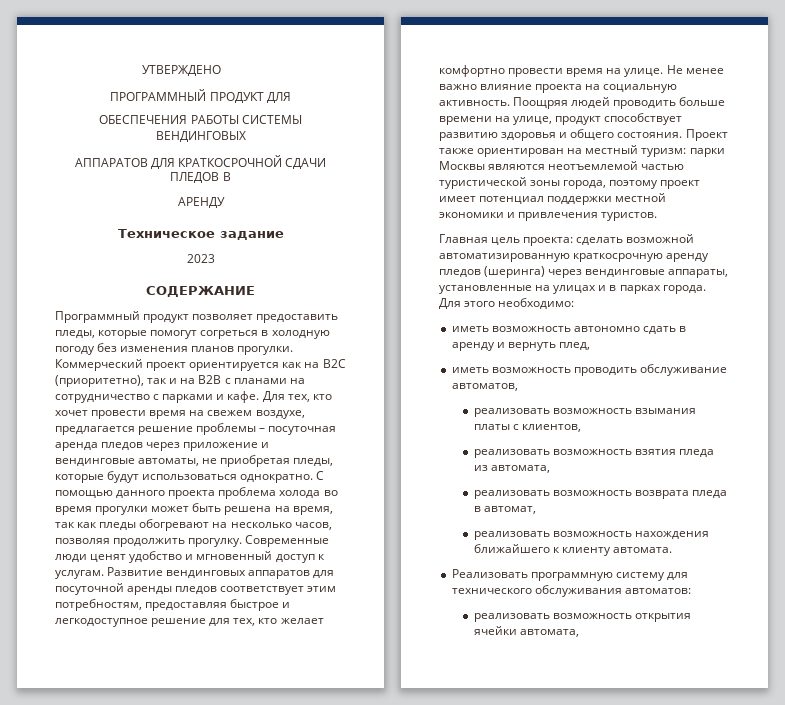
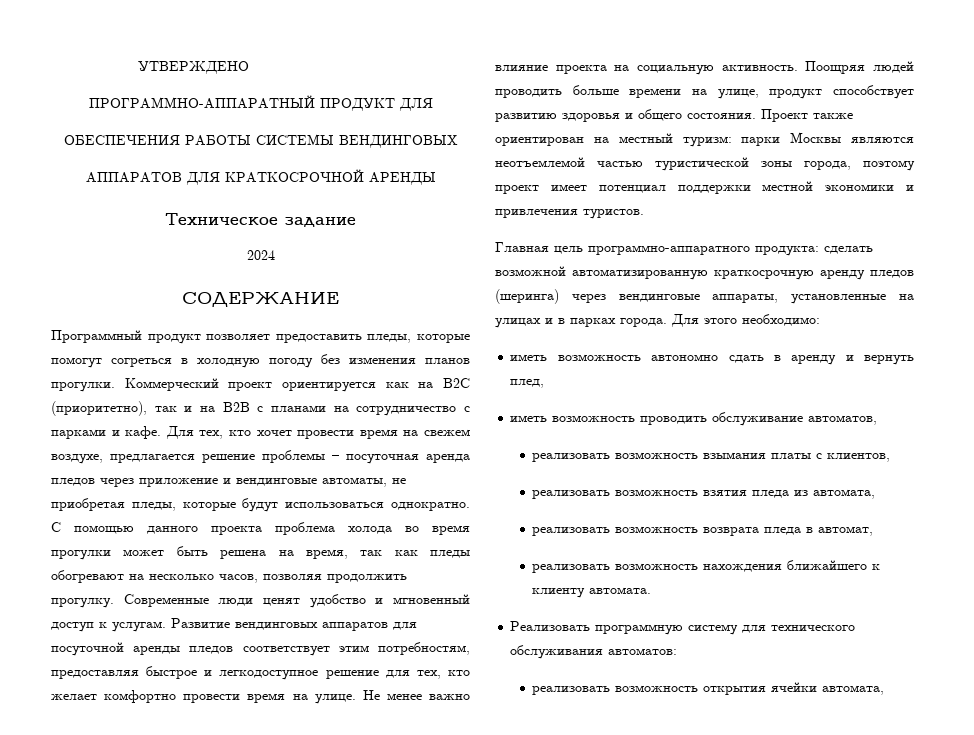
[110,89,207,101] ПРОГРАММНЫЙ -> [88,95,315,109] ПРОГРАММНО-АППАРАТНЫЙ
[285,158,327,169] [170,172,231,183] [177,197,225,208] СДАЧИ ПЛЕДОВ В // АРЕНДУ -> [368,172,436,185] АРЕНДЫ
[186,254,215,263] 2023 -> [246,250,275,260] 2024
[523,237,574,246] проекта: -> [588,245,819,256] программно-аппаратного продукта:

